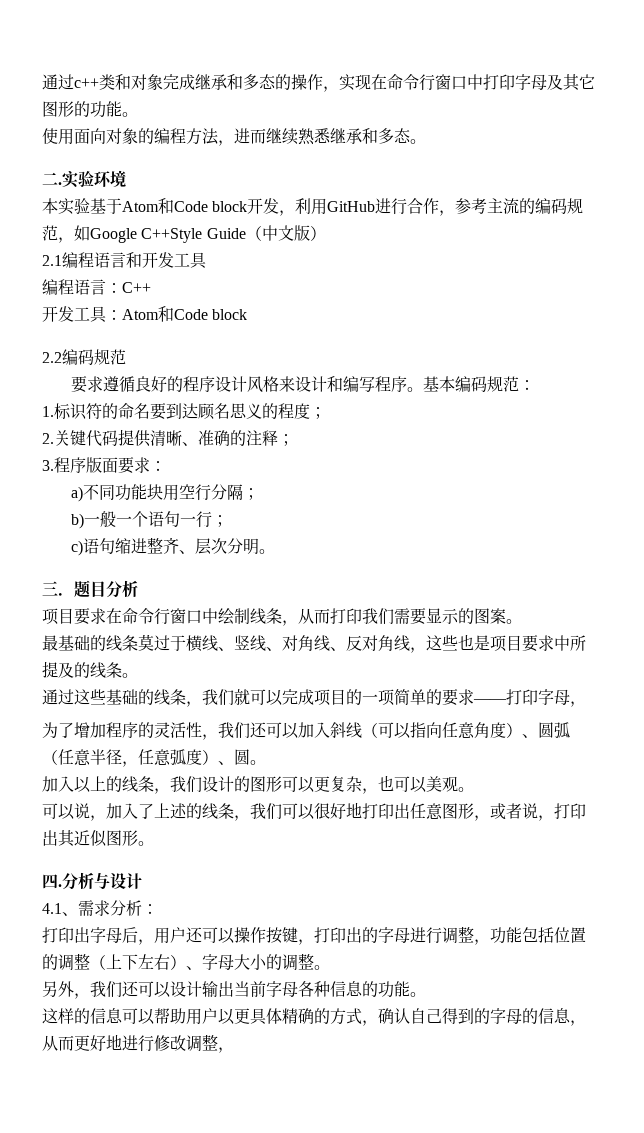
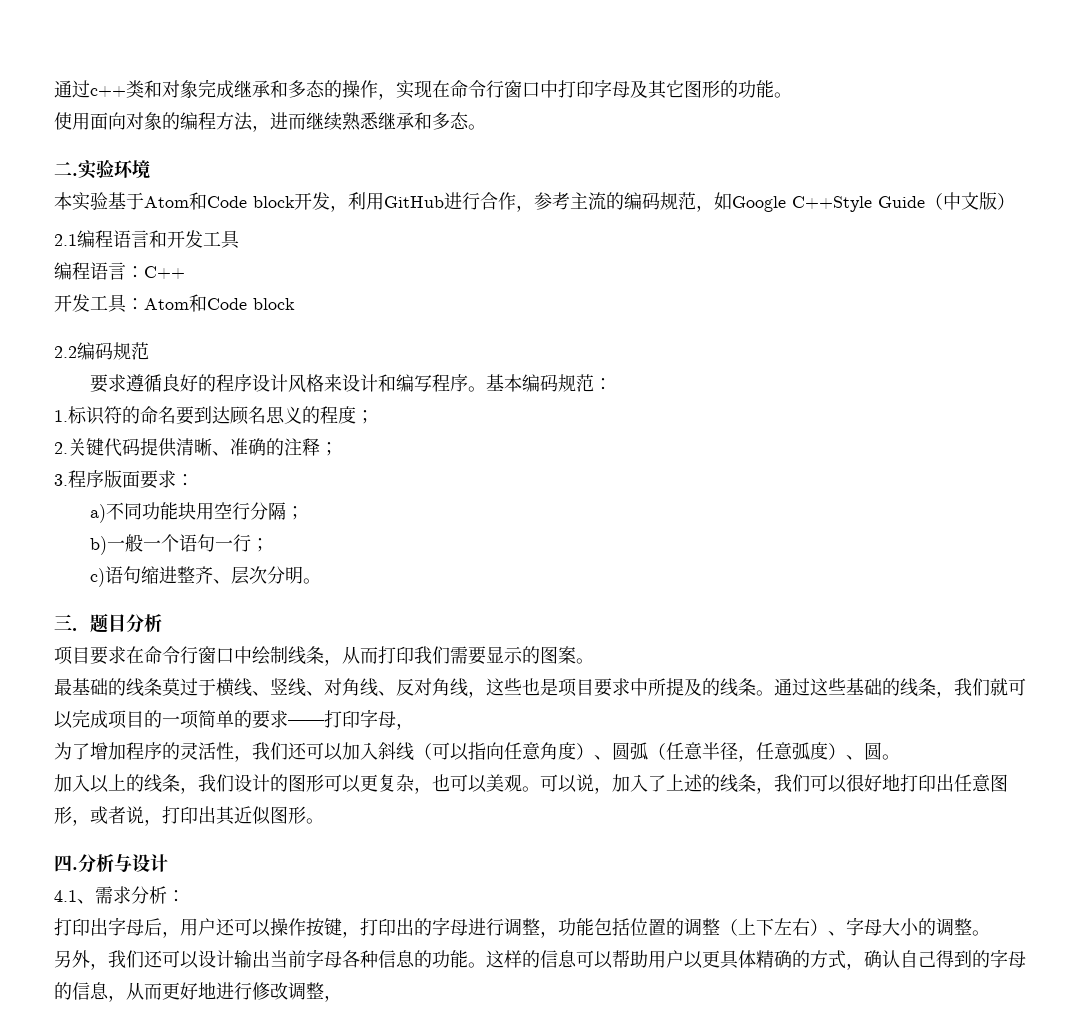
(138, 675) // -> (774, 693) none
(474, 789) // -> (540, 789) none
(426, 994) // -> (486, 965) none

